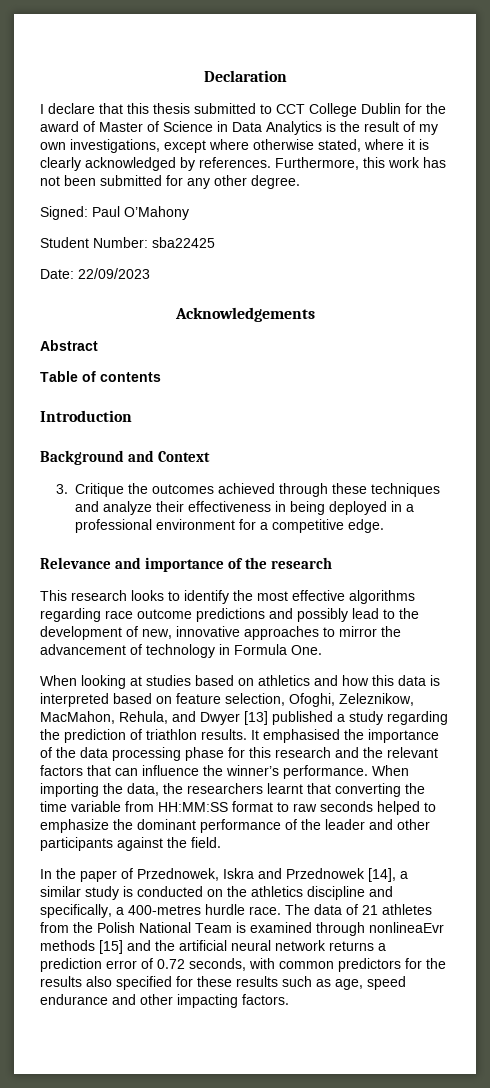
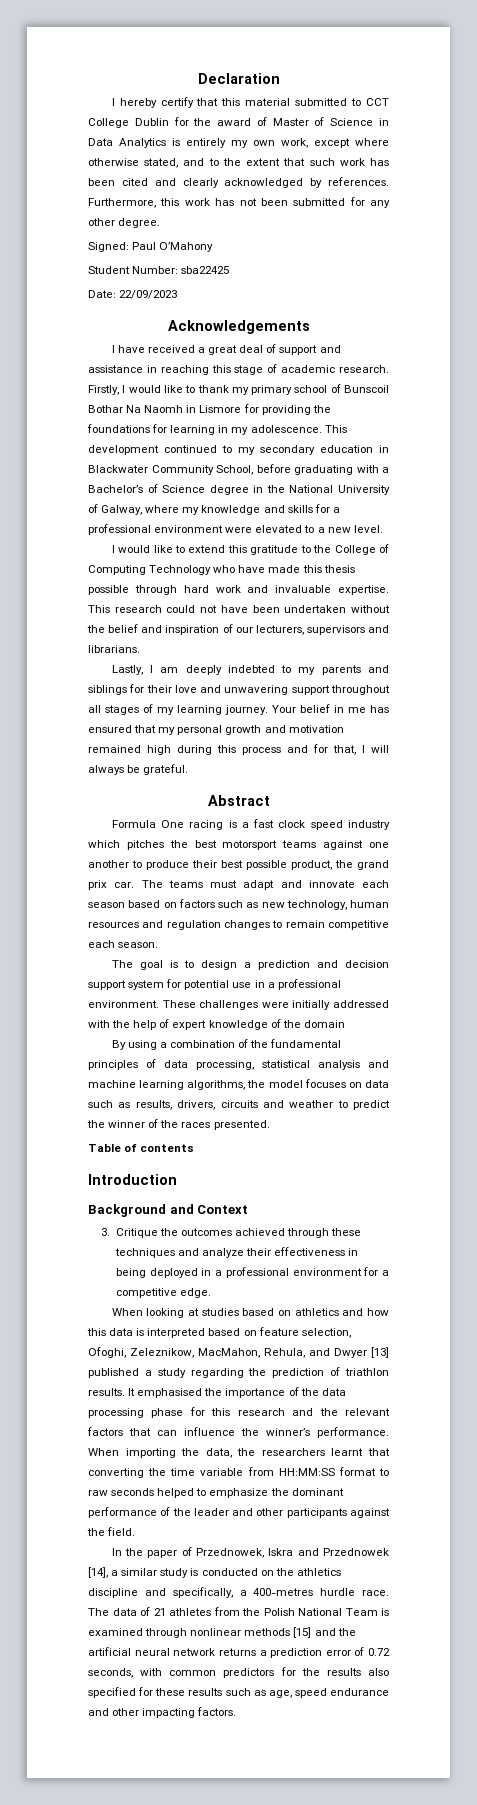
[48,103,95,114] declare -> [119,97,194,108] hereby certify
[153,103,190,114] thesis -> [245,98,291,106] material
[340,121,415,132] the result of -> [186,138,226,148] entirely
[70,139,160,153] investigations, -> [281,138,308,148] work,
[364,139,429,150] where it is -> [183,158,390,166] [88,178,176,186] and to the extent that such work has been cited and
[40,340,98,351] Abstract -> [111,344,341,355] [88,364,389,375] [88,384,390,395] [88,404,331,415] [87,424,347,435] [88,445,389,455] [88,464,389,475] [88,484,390,495] [88,504,340,515] [88,524,383,535] [111,544,389,555] [88,565,355,575] [88,585,389,595] [88,605,390,613] [87,624,389,635] [88,645,140,653] [111,665,389,675] [88,684,390,695] [88,704,389,715] [88,725,344,735] [88,744,389,755] [88,764,189,775] [207,795,270,806] [111,819,390,830] [88,840,389,850] [88,860,389,870] [88,880,389,890] [88,899,389,910] [88,920,390,930] [88,940,159,948] [111,960,390,970] [88,979,341,990] [88,1000,389,1010] [88,1019,345,1030] [111,1039,342,1050] [88,1059,389,1070] [88,1079,389,1090] [88,1100,390,1110] [87,1119,270,1130] I have received a great deal of support and assistance in reaching this stage of academic research. Firstly, I would like to thank my primary school of Bunscoil Bothar Na Naomh in Lismore for providing the foundations for learning in my adolescence. This development continued to my secondary education in Blackwater Community School, before graduating with a Bachelor’s of Science degree in the National University of Galway, where my knowledge and skills for a professional environment were elevated to a new level. // I would like to extend this gratitude to the College of Computing Technology who have made this thesis possible through hard work and invaluable expertise. This research could not have been undertaken without the belief and inspiration of our lecturers, supervisors and librarians. // Lastly, I am deeply indebted to my parents and siblings for their love and unwavering support throughout all stages of my learning journey. Your belief in me has ensured that my personal growth and motivation remained high during this process and for that, I will always be grateful. // Abstract // Formula One racing is a fast clock speed industry which pitches the best motorsport teams against one another to produce their best possible product, the grand prix car. The teams must adapt and innovate each season based on factors such as new technology, human resources and regulation changes to remain competitive each season. // The goal is to design a prediction and decision support system for potential use in a professional environment. These challenges were initially addressed with the help of expert knowledge of the domain // By using a combination of the fundamental principles of data processing, statistical analysis and machine learning algorithms, the model focuses on data such as results, drivers, circuits and weather to predict the winner of the races presented.
[40,557,333,572] [40,590,415,604] [40,608,419,622] [40,626,401,640] [40,644,322,658] // Relevance and importance of the research // This research looks to identify the most effective algorithms regarding race outcome predictions and possibly lead to the development of new, innovative approaches to mirror the advancement of technology in Formula One. -> (211, 1293) none
[369,922,444,933] nonlineaEvr -> [190,1628,242,1636] nonlinear

